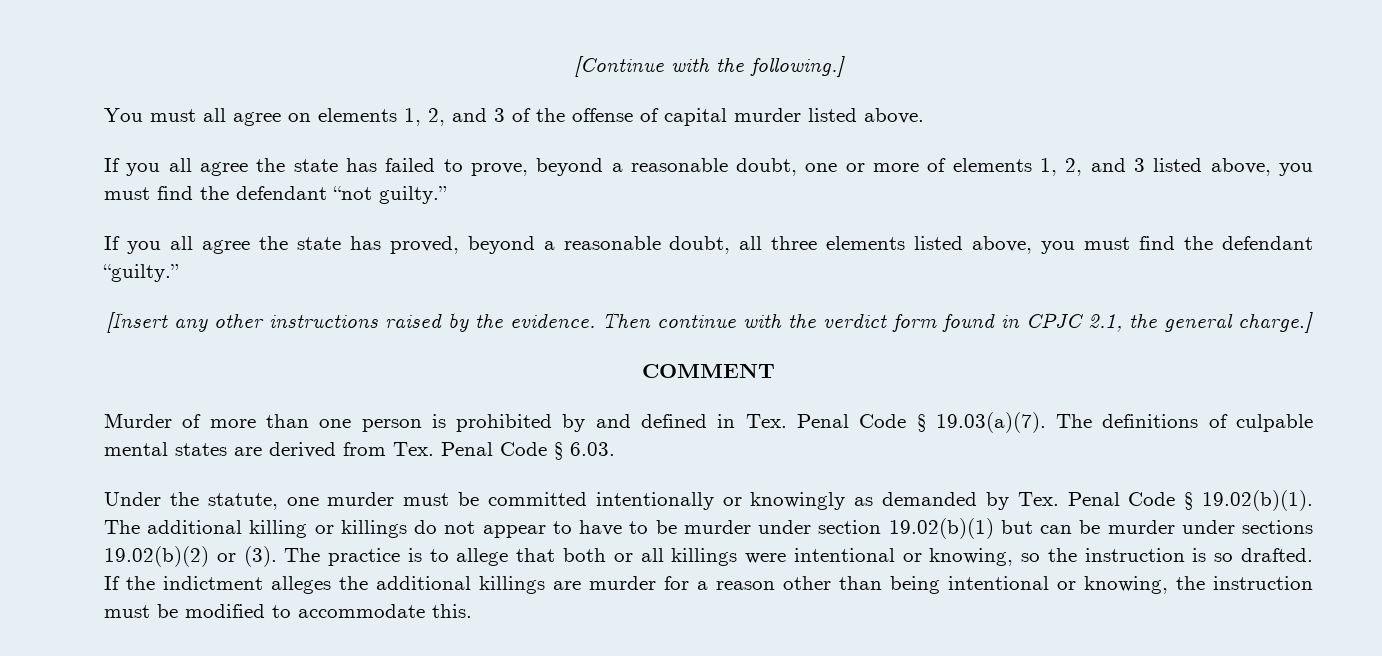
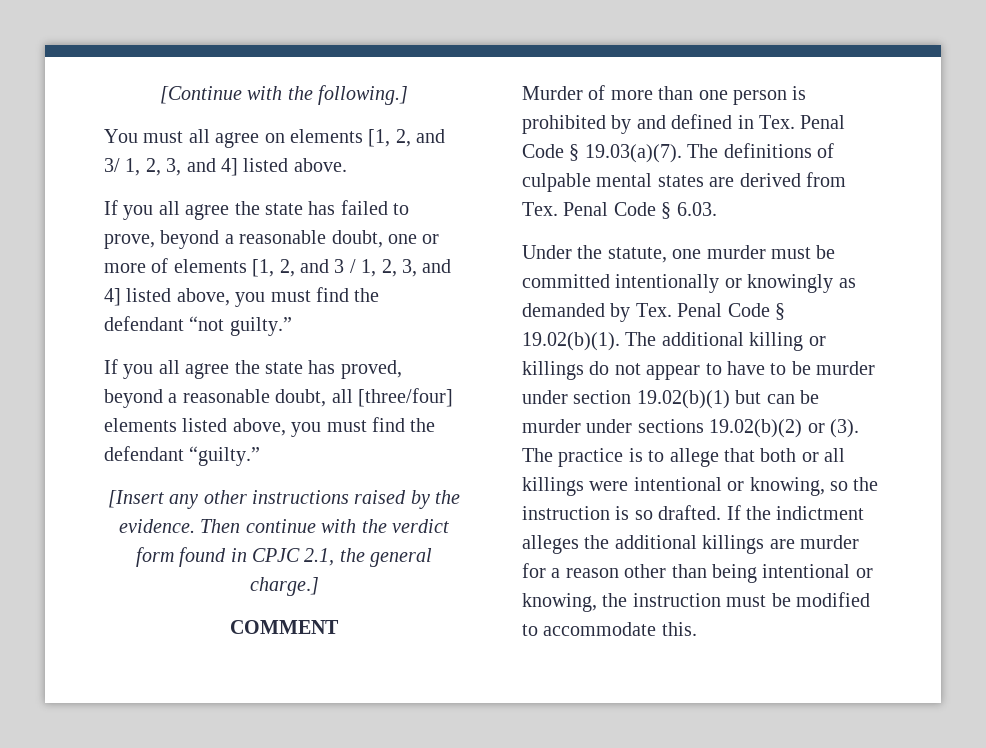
[404,108,801,126] 1, 2, and 3 of the offense of capital murder -> [368,129,446,147] [104,158,238,176] [1, 2, and 3/ 1, 2, 3, and 4]
[1040,158,1146,176] 1, 2, and 3 -> [252,259,452,277] [104,288,121,306] [1, 2, and 3 / 1, 2, 3, and 4]
[771,236,818,250] three -> [358,388,453,407] [three/four]

